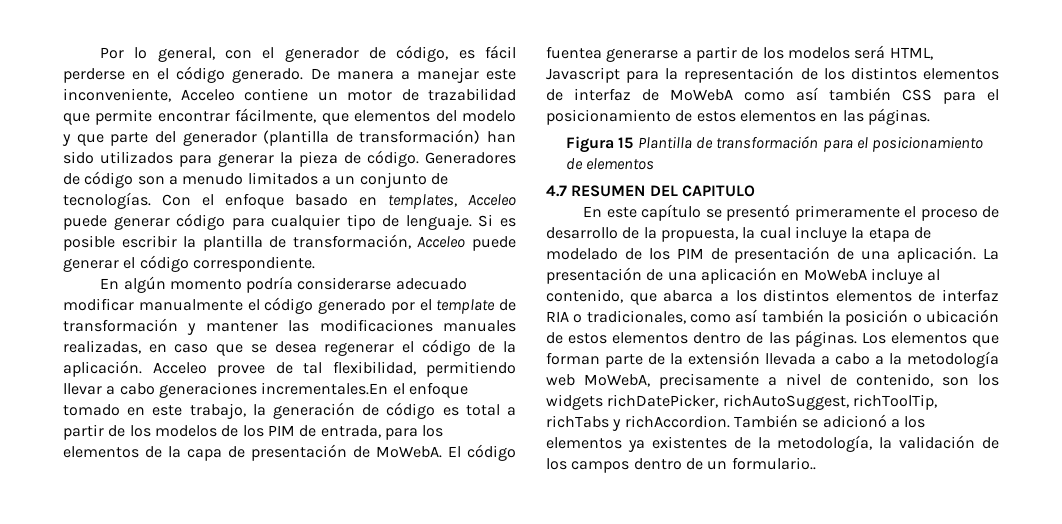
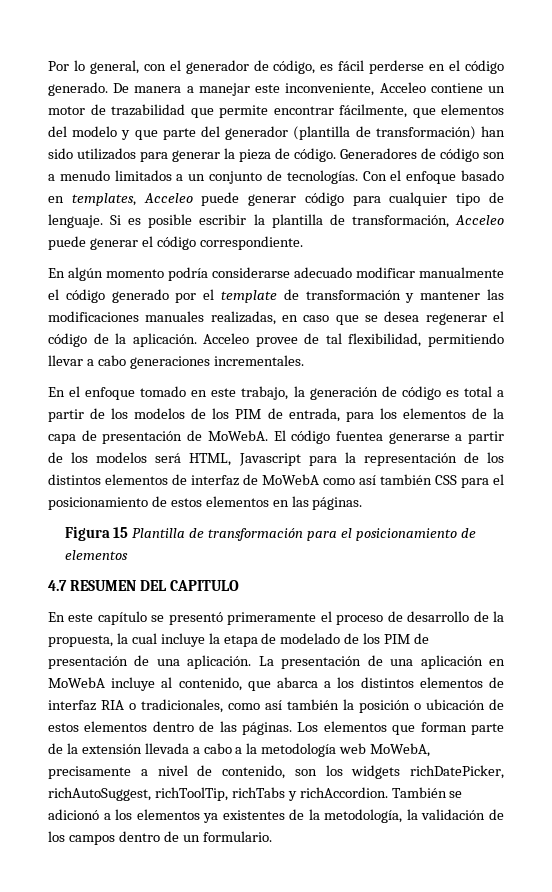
[261,382,389,395] incrementales.En -> [213,355,304,366] [48,387,65,397] incrementales. // En
[731,457,816,470] formulario.. -> [202,831,272,842] formulario.

